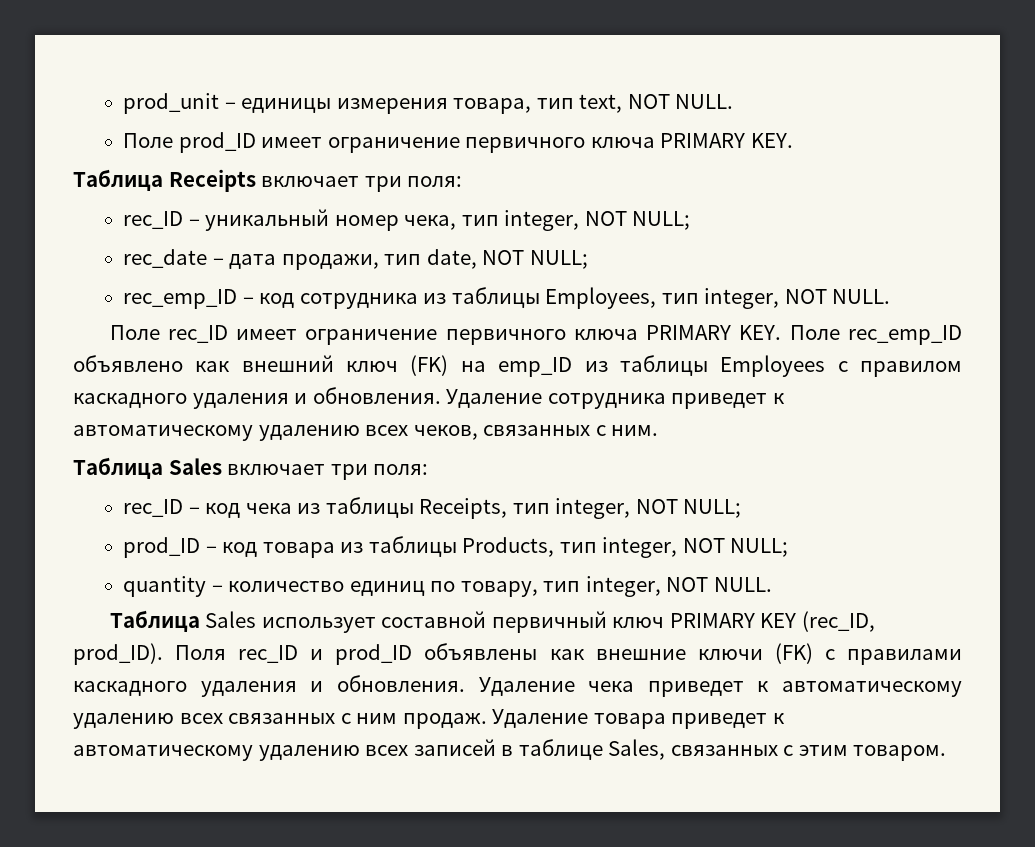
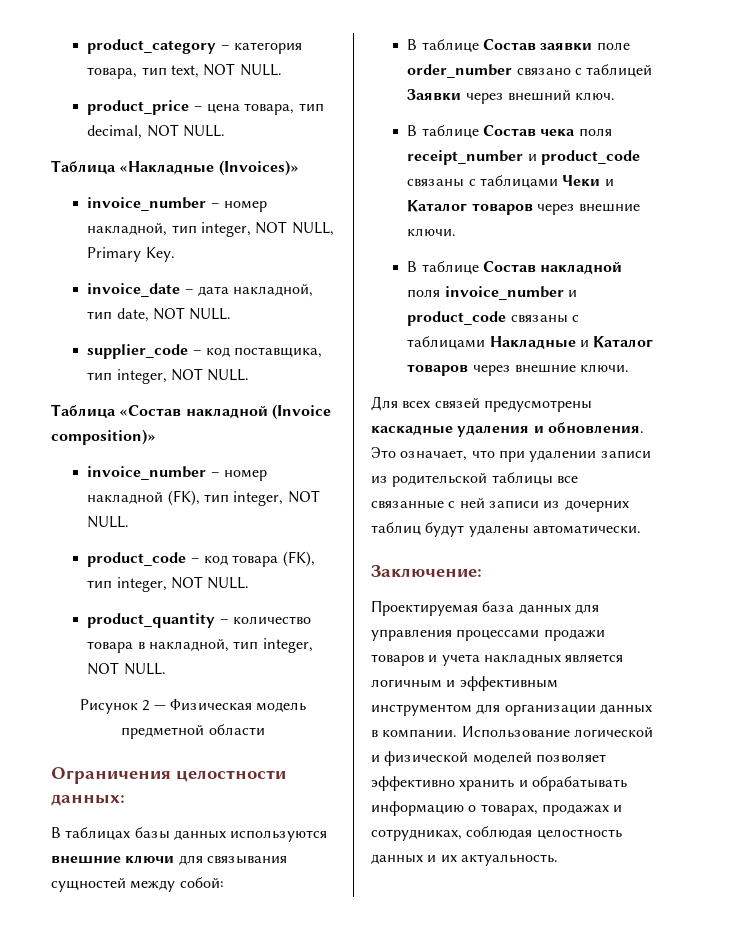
[123,93,448,114] prod_unit – единицы измерения -> [87,39,302,54] product_category – категория
[123,132,793,153] [73,169,463,192] [123,209,691,231] [123,249,208,268] Поле prod_ID имеет ограничение первичного ключа PRIMARY KEY. // Таблица Receipts включает три поля: // rec_ID – уникальный номер чека, тип integer, NOT NULL; // rec_date -> [87,100,324,115] [87,124,225,139] [51,160,299,176] [87,197,267,212] [87,221,334,237] [87,247,175,262] [87,283,181,297] product_price – цена товара, тип decimal, NOT NULL. // Таблица «Накладные (Invoices)» // invoice_number – номер накладной, тип integer, NOT NULL, Primary Key. // invoice_date
[281,254,379,270] продажи, -> [233,284,314,297] накладной,
[529,250,588,269] [123,287,891,309] [109,325,963,345] [73,355,963,377] [73,387,785,409] [73,425,659,441] [73,457,429,480] [123,497,742,519] [123,536,789,558] [123,576,538,597] NULL; // rec_emp_ID – код сотрудника из таблицы Employees, тип integer, NOT NULL. // Поле rec_ID имеет ограничение первичного ключа PRIMARY KEY. Поле rec_emp_ID объявлено как внешний ключ (FK) на emp_ID из таблицы Employees с правилом каскадного удаления и обновления. Удаление сотрудника приведет к автоматическому удалению всех чеков, связанных с ним. // Таблица Sales включает три поля: // rec_ID – код чека из таблицы Receipts, тип integer, NOT NULL; // prod_ID – код товара из таблицы Products, тип integer, NOT NULL; // quantity – количество единиц по товару, -> [189,308,232,320] [87,344,323,359] NULL. // supplier_code – код поставщика,
[205,611,875,633] [73,643,963,665] [73,675,962,697] [73,709,785,729] [73,739,947,761] Sales использует составной первичный ключ PRIMARY KEY (rec_ID, prod_ID). Поля rec_ID и prod_ID объявлены как внешние ключи (FK) с правилами каскадного удаления и обновления. Удаление чека приведет к автоматическому удалению всех связанных с ним продаж. Удаление товара приведет к автоматическому удалению всех записей в таблице Sales, связанных с этим товаром. -> [119,404,331,420] [51,429,156,445] [87,466,267,481] [87,490,320,506] [87,516,130,528] [87,551,315,567] [87,576,250,592] [87,613,311,628] [87,638,313,653] [87,662,166,675] [79,699,307,714] [121,724,265,739] [51,767,286,784] [51,794,125,806] [51,827,328,842] [51,855,287,866] [51,877,224,892] [407,39,630,53] [407,64,653,78] [407,89,616,104] [407,125,612,139] [407,150,640,165] [407,175,614,189] [407,200,641,215] [407,228,457,236] [407,261,623,275] [407,286,577,300] [407,311,579,326] [407,336,654,350] [407,364,630,376] [371,396,592,412] [371,422,644,437] [371,447,651,462] [371,472,578,487] [371,498,629,512] [371,522,641,537] [371,565,482,577] [371,600,599,616] [371,629,605,641] [371,654,624,666] [371,676,558,691] [371,704,652,716] [371,726,653,738] [371,751,606,766] [371,776,627,791] [371,801,623,816] [371,826,622,841] [371,854,558,866] «Состав накладной (Invoice composition)» // invoice_number – номер накладной (FK), тип integer, NOT NULL. // product_code – код товара (FK), тип integer, NOT NULL. // product_quantity – количество товара в накладной, тип integer, NOT NULL. // Рисунок 2 — Физическая модель предметной области // Ограничения целостности данных: // В таблицах базы данных используются внешние ключи для связывания сущностей между собой: // В таблице Состав заявки поле order_number связано с таблицей Заявки через внешний ключ. // В таблице Состав чека поля receipt_number и product_code связаны с таблицами Чеки и Каталог товаров через внешние ключи. // В таблице Состав накладной поля invoice_number и product_code связаны с таблицами Накладные и Каталог товаров через внешние ключи. // Для всех связей предусмотрены каскадные удаления и обновления. Это означает, что при удалении записи из родительской таблицы все связанные с ней записи из дочерних таблиц будут удалены автоматически. // Заключение: // Проектируемая база данных для управления процессами продажи товаров и учета накладных является логичным и эффективным инструментом для организации данных в компании. Использование логической и физической моделей позволяет эффективно хранить и обрабатывать информацию о товарах, продажах и сотрудниках, соблюдая целостность данных и их актуальность.

